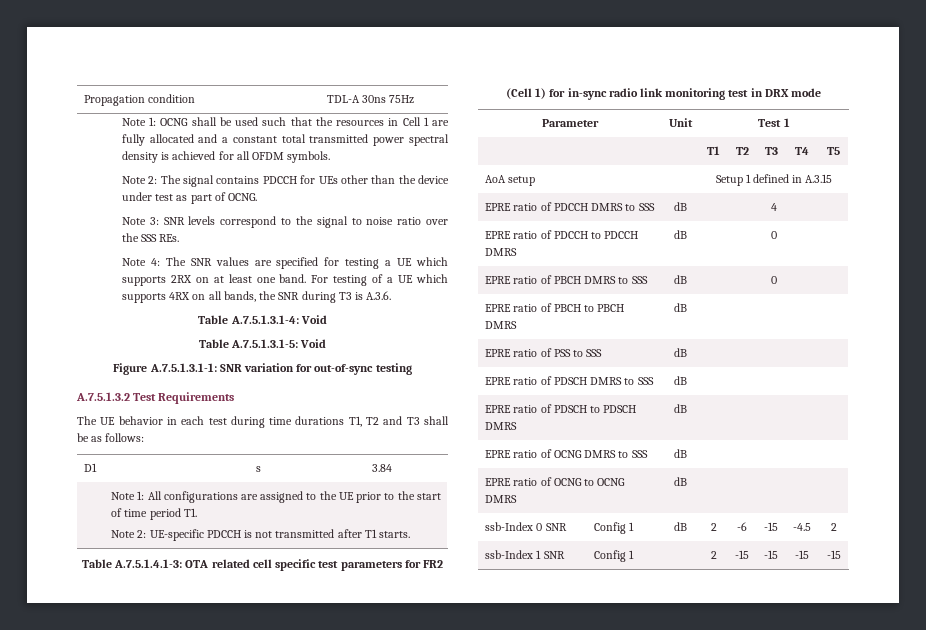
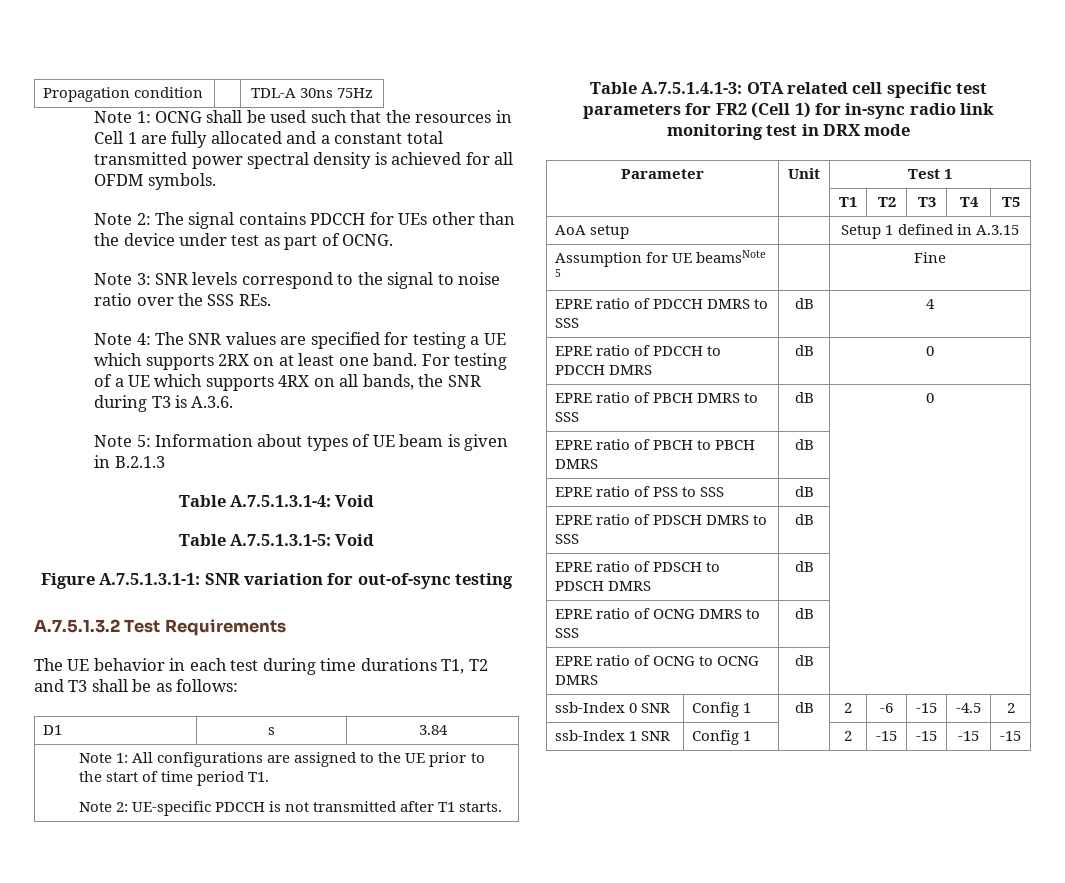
(392, 295) none -> [94,434,509,451] [94,455,165,468] // Note 5: Information about types of UE beam is given in B.2.1.3
(833, 178) none -> [554,250,767,267] [554,269,561,277] [914,252,946,263] // Assumption for UE beamsNote 5 | | Fine

